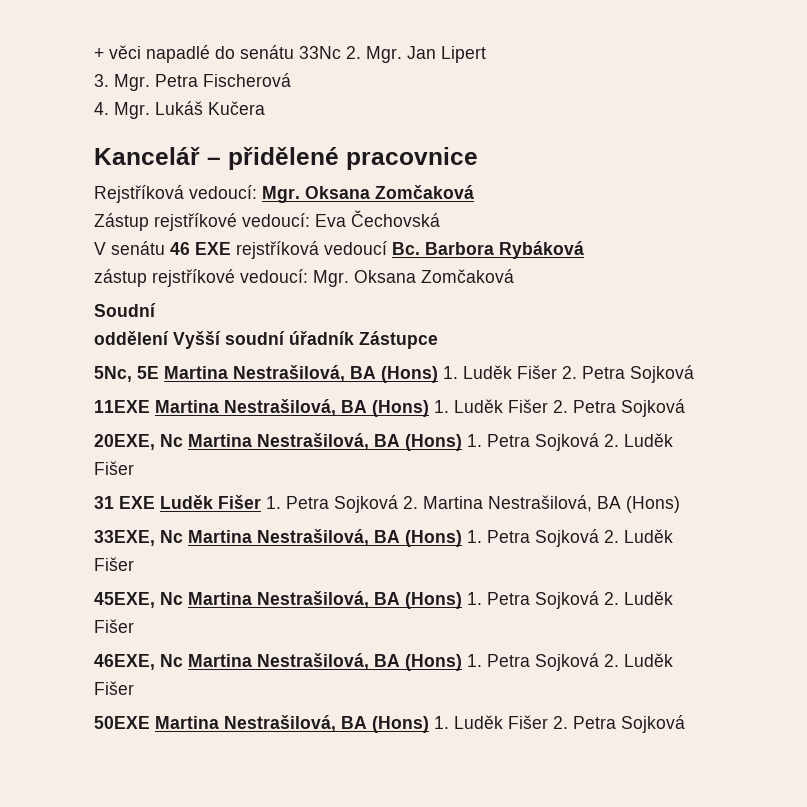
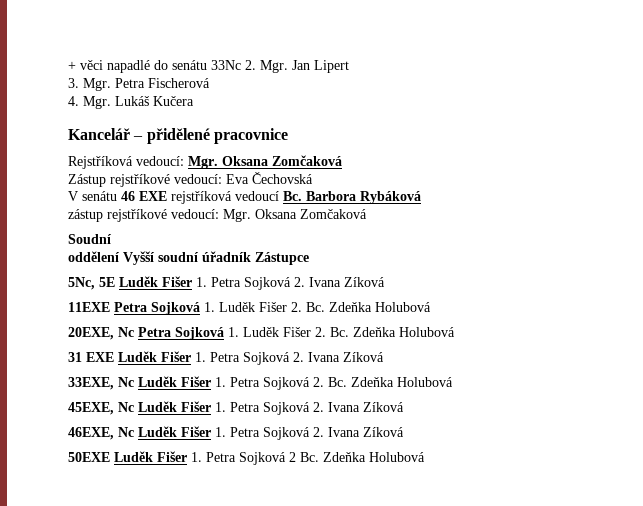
[164,365,694,383] [94,399,685,417] [94,433,673,451] [94,461,134,475] Martina Nestrašilová, BA (Hons) 1. Luděk Fišer 2. Petra Sojková // 11EXE Martina Nestrašilová, BA (Hons) 1. Luděk Fišer 2. Petra Sojková // 20EXE, Nc Martina Nestrašilová, BA (Hons) 1. Petra Sojková 2. Luděk Fišer -> [119,276,385,290] [68,302,431,315] [68,327,455,340] Luděk Fišer 1. Petra Sojková 2. Ivana Zíková // 11EXE Petra Sojková 1. Luděk Fišer 2. Bc. Zdeňka Holubová // 20EXE, Nc Petra Sojková 1. Luděk Fišer 2. Bc. Zdeňka Holubová
[423,495,680,513] [94,529,673,547] [94,557,134,571] Martina Nestrašilová, BA (Hons) // 33EXE, Nc Martina Nestrašilová, BA (Hons) 1. Petra Sojková 2. Luděk Fišer -> [308,352,384,362] [68,376,453,390] Ivana Zíková // 33EXE, Nc Luděk Fišer 1. Petra Sojková 2. Bc. Zdeňka Holubová
[188,591,673,609] [94,619,134,633] Martina Nestrašilová, BA (Hons) 1. Petra Sojková 2. Luděk Fišer -> [138,401,404,415] Luděk Fišer 1. Petra Sojková 2. Ivana Zíková
[188,653,673,671] [94,681,134,695] [94,715,685,733] Martina Nestrašilová, BA (Hons) 1. Petra Sojková 2. Luděk Fišer // 50EXE Martina Nestrašilová, BA (Hons) 1. Luděk Fišer 2. Petra Sojková -> [138,426,404,440] [68,451,425,465] Luděk Fišer 1. Petra Sojková 2. Ivana Zíková // 50EXE Luděk Fišer 1. Petra Sojková 2 Bc. Zdeňka Holubová

